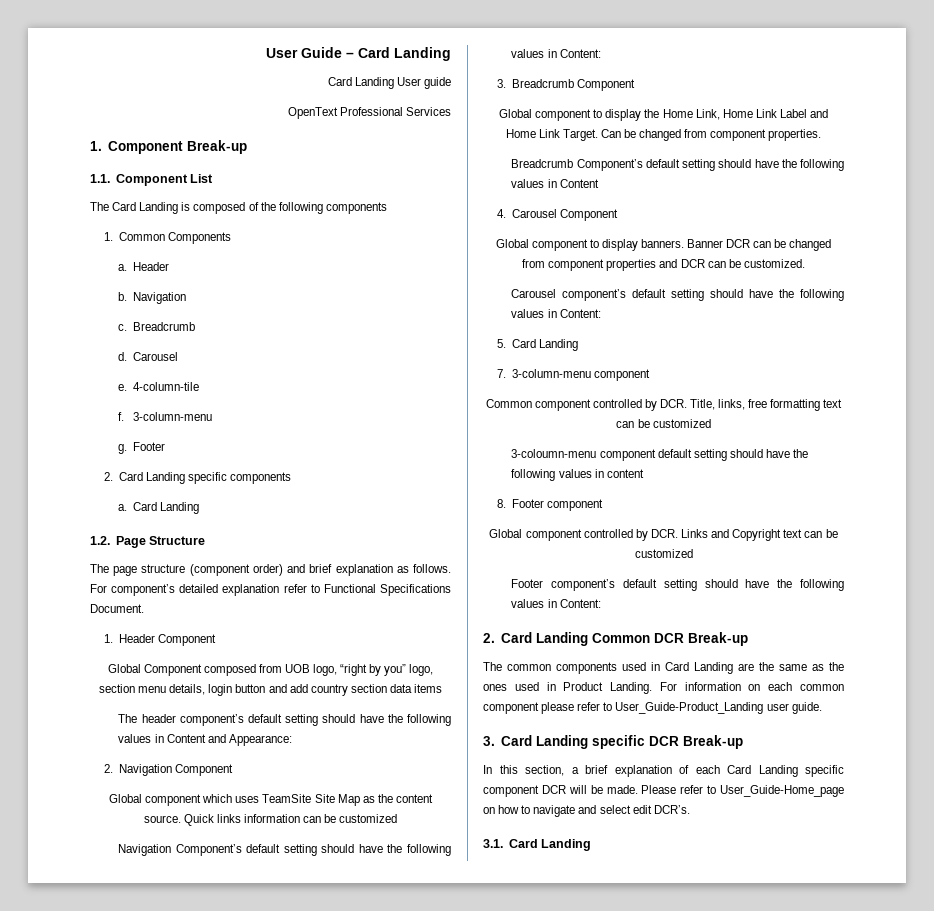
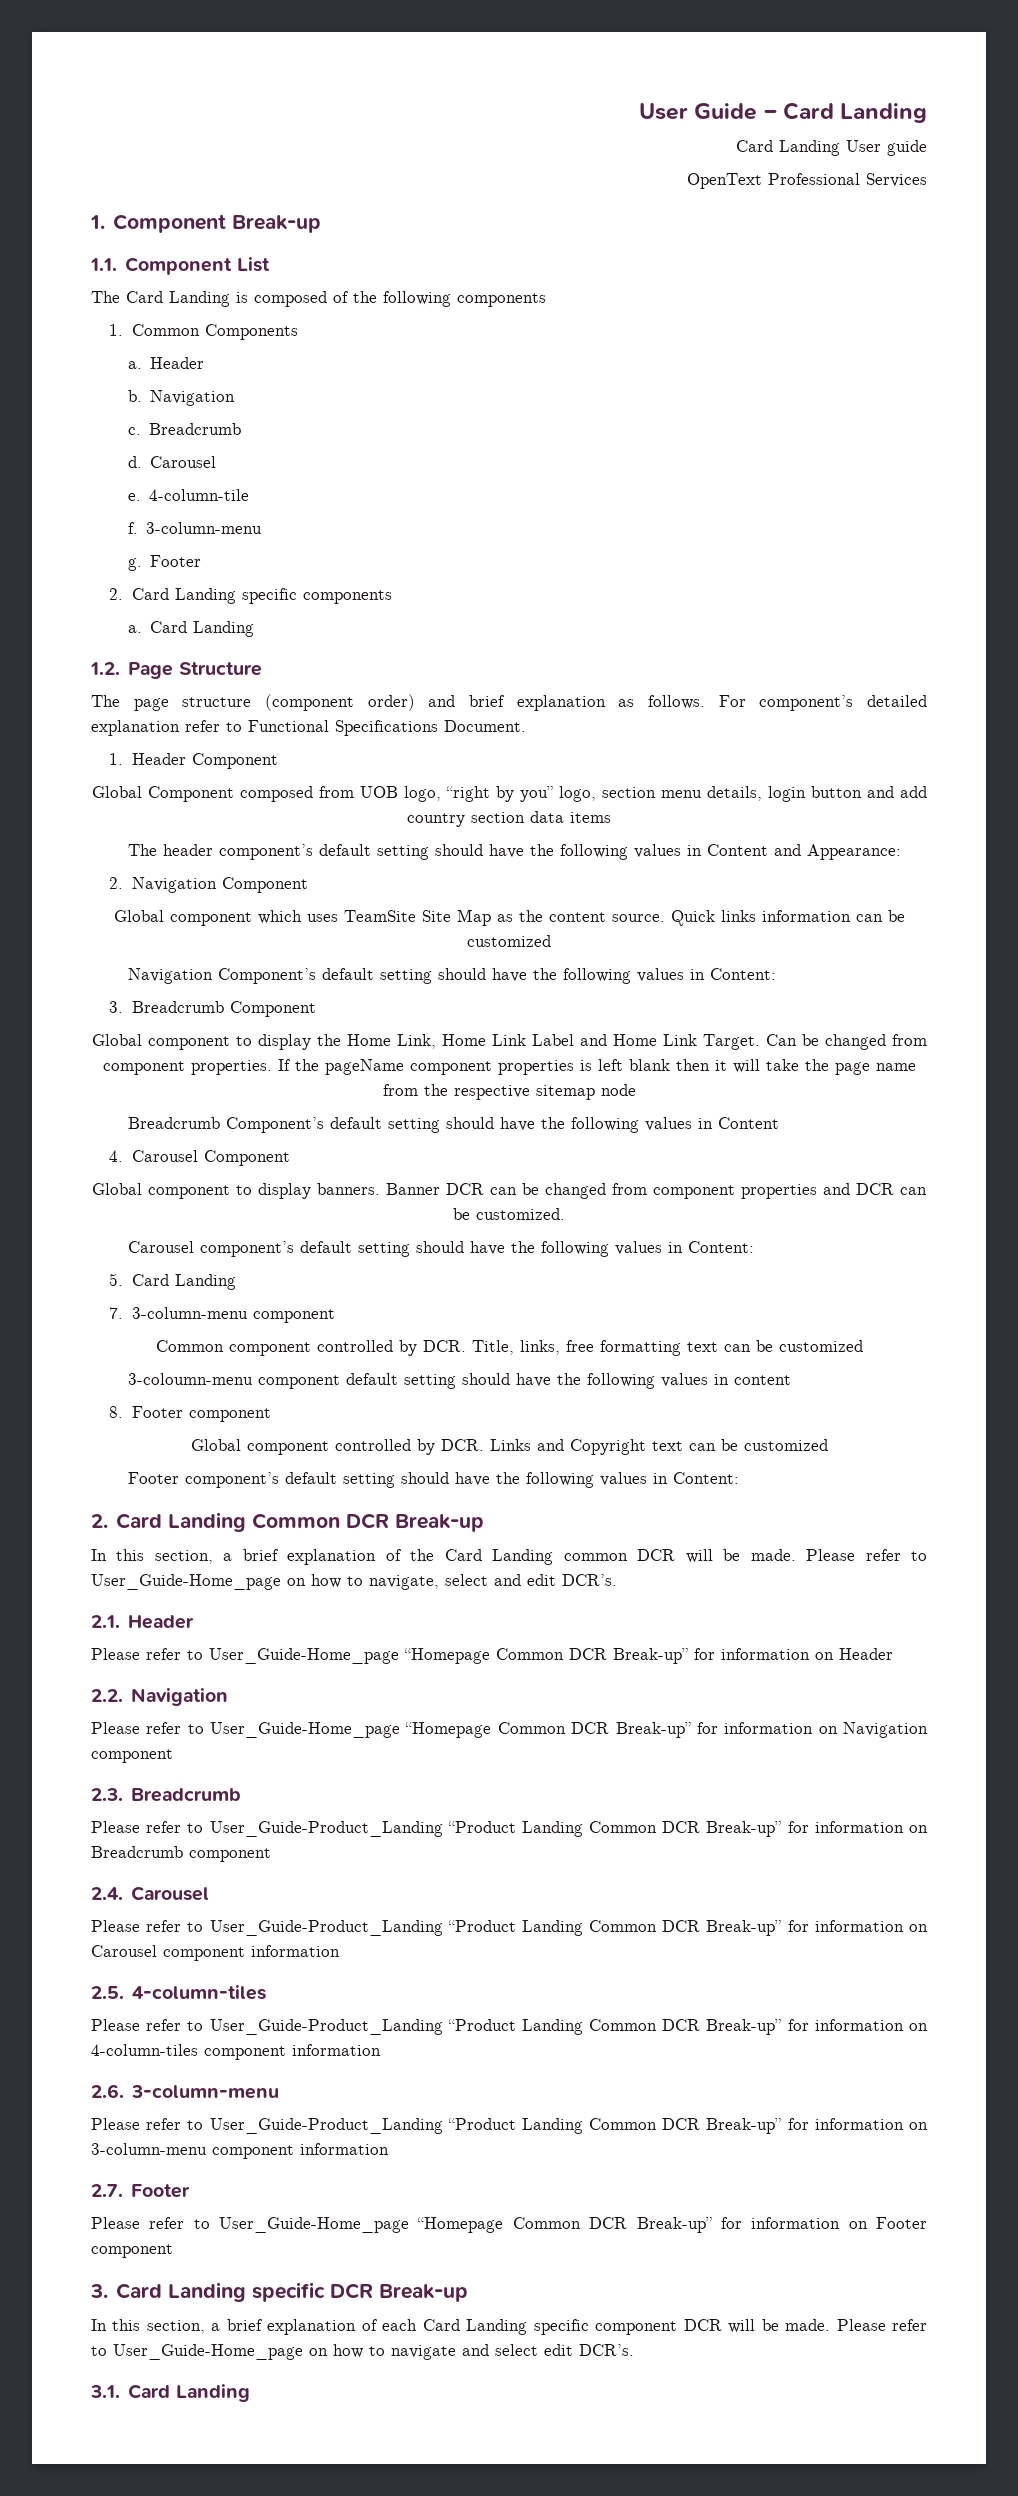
(822, 135) none -> [277,1059,916,1075] [382,1084,636,1100] If the pageName component properties is left blank then it will take the page name from the respective sitemap node
[483,662,844,674] [483,682,844,694] [483,702,822,714] The common components used in Card Landing are the same as the ones used in Product Landing. For information on each common component please refer to User_Guide-Product_Landing user guide. -> [91,1549,928,1565] [91,1574,617,1590] [91,1615,195,1629] [91,1648,893,1664] [91,1688,229,1706] [91,1722,929,1738] [91,1749,173,1763] [91,1788,242,1802] [91,1821,928,1837] [91,1846,271,1862] [91,1886,210,1901] [91,1920,928,1936] [91,1945,340,1961] [91,1985,267,2000] [91,2019,928,2035] [91,2044,381,2060] [91,2084,280,2099] [91,2118,928,2134] [91,2143,389,2159] [91,2184,191,2198] [91,2217,928,2233] [91,2244,173,2258] In this section, a brief explanation of the Card Landing common DCR will be made. Please refer to User_Guide-Home_page on how to navigate, select and edit DCR’s. // 2.1. Header // Please refer to User_Guide-Home_page “Homepage Common DCR Break-up” for information on Header // 2.2. Navigation // Please refer to User_Guide-Home_page “Homepage Common DCR Break-up” for information on Navigation component // 2.3. Breadcrumb // Please refer to User_Guide-Product_Landing “Product Landing Common DCR Break-up” for information on Breadcrumb component // 2.4. Carousel // Please refer to User_Guide-Product_Landing “Product Landing Common DCR Break-up” for information on Carousel component information // 2.5. 4-column-tiles // Please refer to User_Guide-Product_Landing “Product Landing Common DCR Break-up” for information on 4-column-tiles component information // 2.6. 3-column-menu // Please refer to User_Guide-Product_Landing “Product Landing Common DCR Break-up” for information on 3-column-menu component information // 2.7. Footer // Please refer to User_Guide-Home_page “Homepage Common DCR Break-up” for information on Footer component

